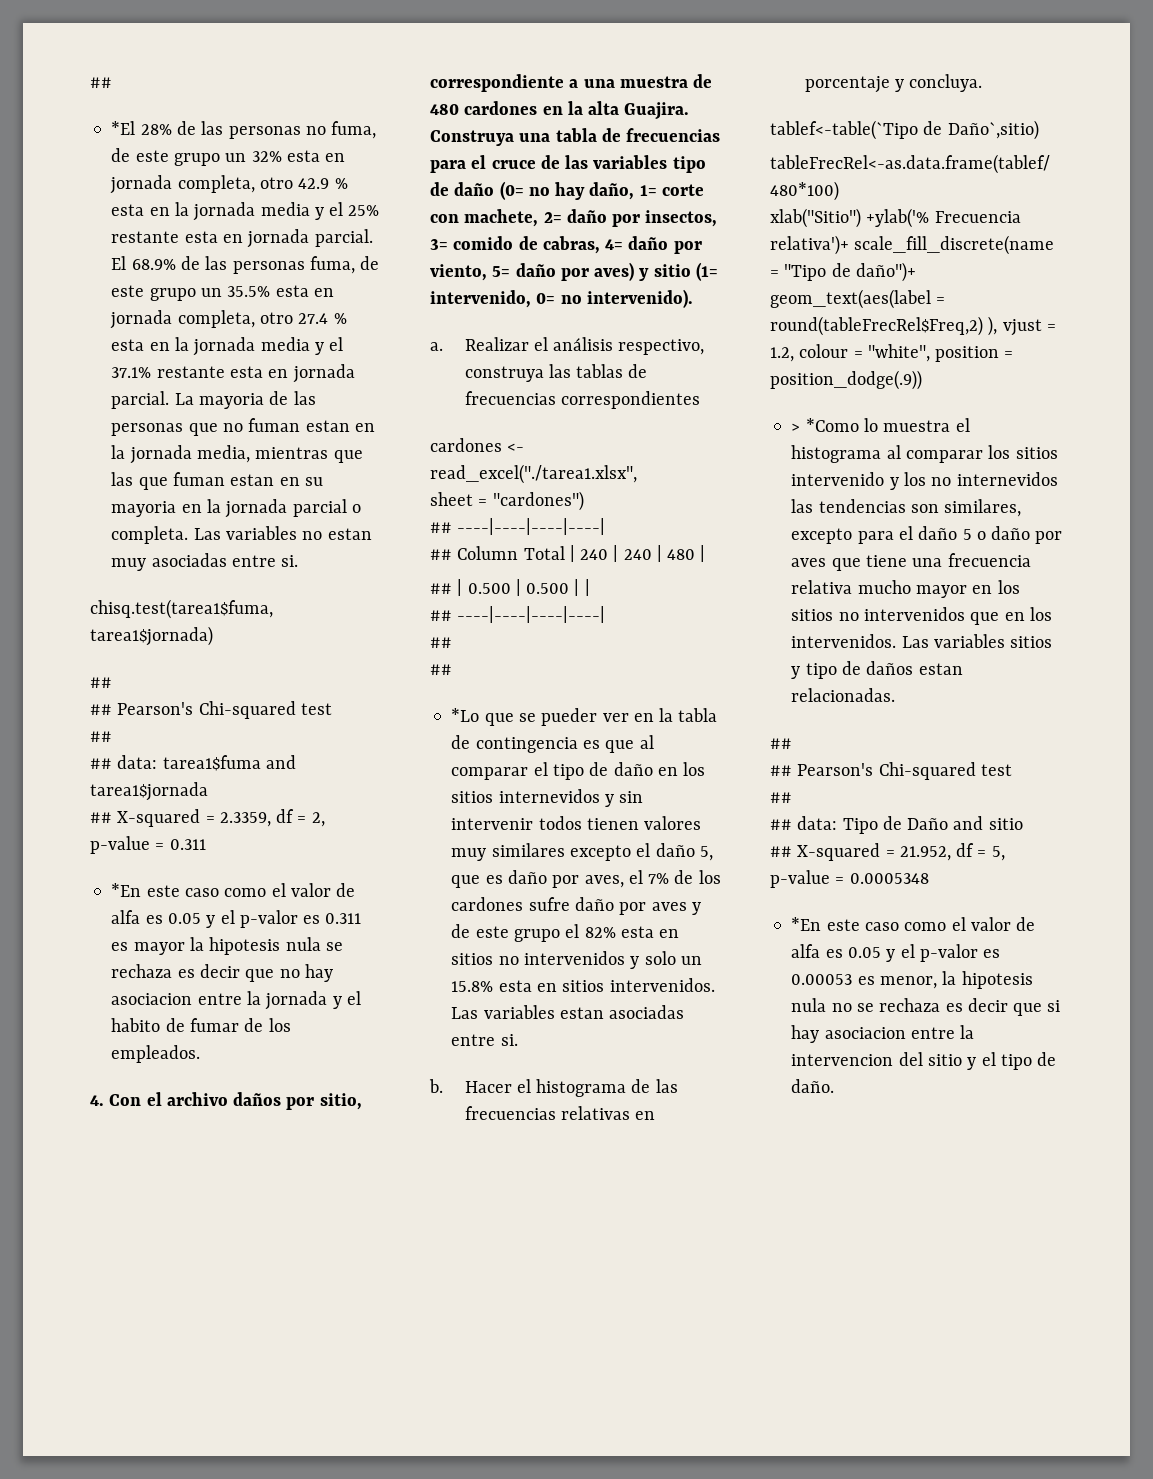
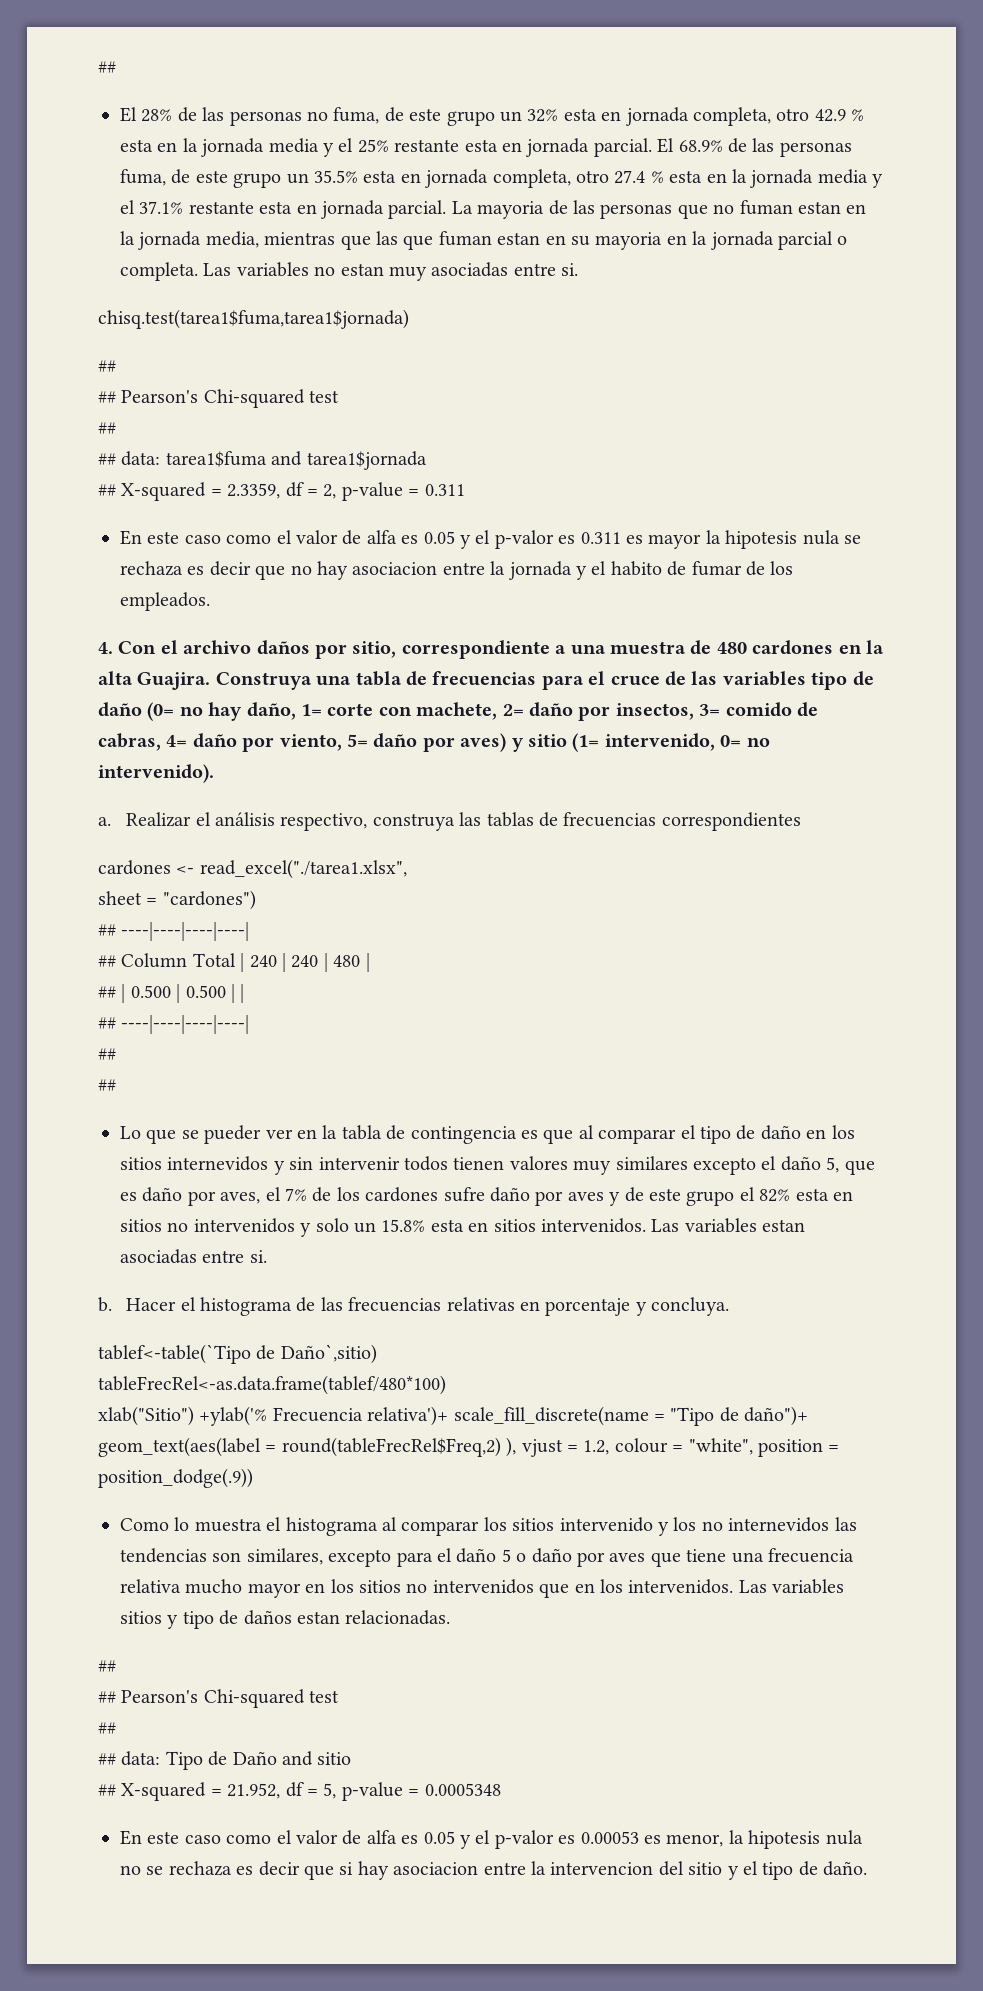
[90,77,112,88] [111,121,136,135] ## // *El -> [98,61,116,73] [120,107,137,122] ## // El
[111,883,142,897] *En -> [120,530,142,545] En
[451,708,480,722] *Lo -> [120,1126,141,1139] Lo
[791,418,859,432] > *Como -> [120,1518,169,1531] Como
[791,917,822,931] *En -> [120,1830,142,1845] En

